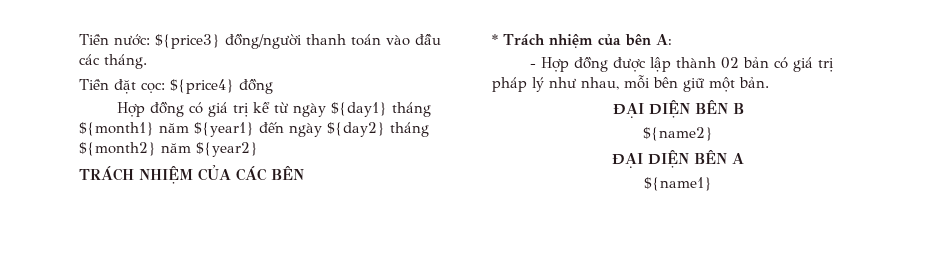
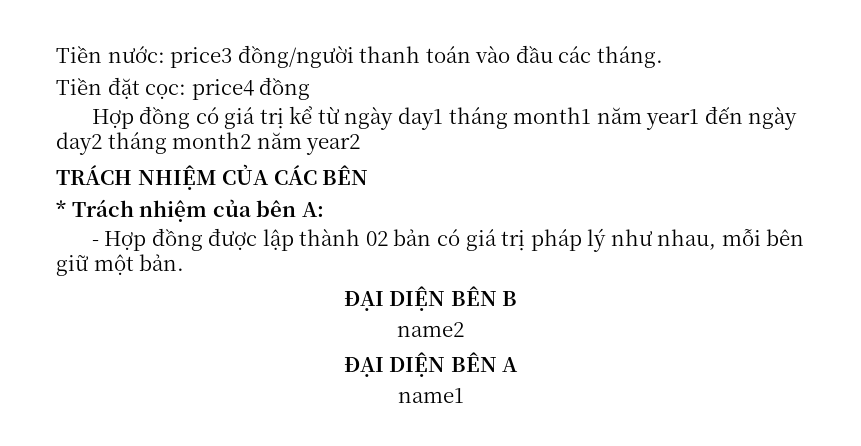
[155,34,220,49] ${price3} -> [170,47,233,68] price3
[170,79,234,94] ${price4} -> [191,79,254,100] price4
[331,102,432,117] [79,122,429,137] [79,142,258,157] ${day1} tháng ${month1} năm ${year1} đến ngày ${day2} tháng ${month2} năm ${year2} -> [397,106,798,130] [56,132,361,155] day1 tháng month1 năm year1 đến ngày day2 tháng month2 năm year2
[643,127,713,141] ${name2} -> [397,322,464,337] name2
[644,177,712,191] ${name1} -> [397,388,464,403] name1

